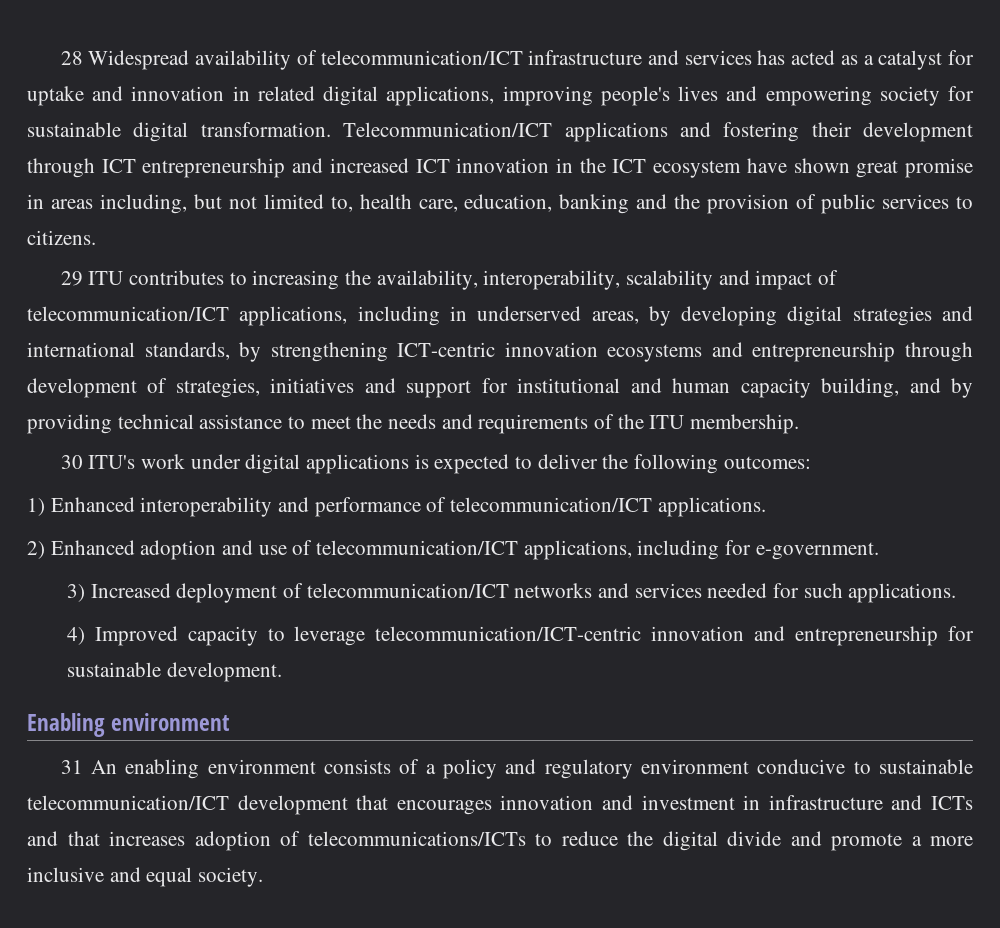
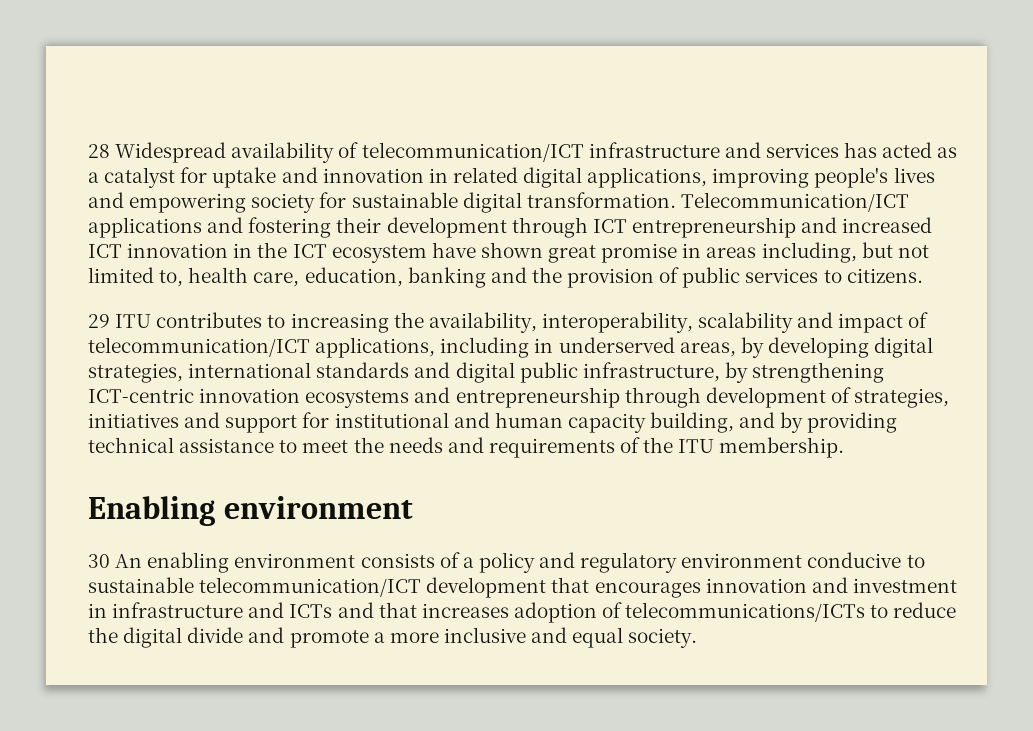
[852,306,973,326] [27,342,230,360] strategies and international standards, -> [88,362,720,383] strategies, international standards and digital public infrastructure,
[60,454,811,474] [27,497,766,517] [27,540,879,560] [66,583,957,603] [66,626,974,646] [66,662,282,682] // 30 ITU's work under digital applications is expected to deliver the following outcomes: // 1) Enhanced interoperability and performance of telecommunication/ICT applications. // 2) Enhanced adoption and use of telecommunication/ICT applications, including for e-government. // 3) Increased deployment of telecommunication/ICT networks and services needed for such applications. // 4) Improved capacity to leverage telecommunication/ICT-centric innovation and entrepreneurship for sustainable development. -> (845, 447) none
[60,760,83,774] 31 -> [88,554,110,568] 30

